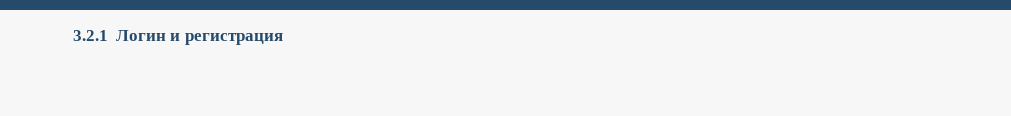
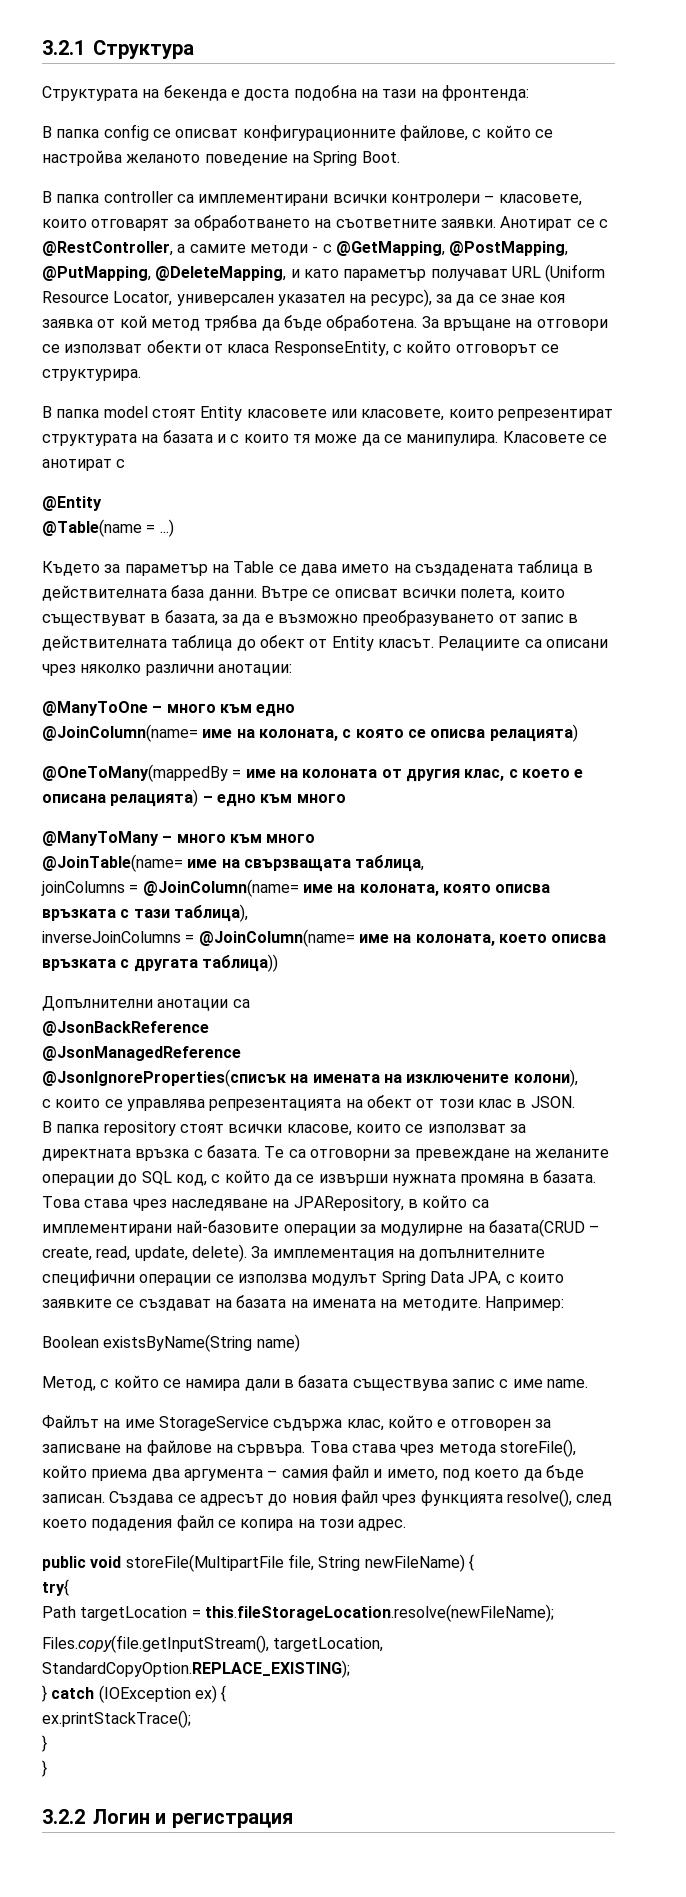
(108, 35) none -> [93,40,194,59] [42,85,529,101] [42,124,553,141] [42,150,400,166] [42,191,582,206] [42,215,608,231] [42,241,569,256] [42,264,606,282] [42,289,566,307] [42,315,608,331] [42,340,559,356] [42,369,141,381] [42,406,613,421] [42,430,607,446] [42,459,126,471] [42,496,102,511] [42,519,174,537] [42,560,593,576] [42,585,565,601] [42,610,579,626] [42,635,608,651] [42,664,292,676] [42,701,296,717] [42,724,578,742] [42,764,584,782] [42,789,346,807] [42,831,316,846] [42,854,425,872] [41,879,551,897] [42,904,248,922] [42,929,607,947] [42,954,278,972] [42,996,250,1011] [42,1021,209,1036] [42,1046,241,1061] [42,1069,578,1087] [42,1095,575,1111] [42,1121,526,1136] [42,1145,610,1161] [42,1170,596,1186] [42,1195,489,1211] [42,1219,600,1237] [42,1244,546,1262] [42,1270,564,1286] [42,1295,564,1311] [42,1334,300,1352] [42,1375,588,1391] [42,1415,551,1431] [42,1439,576,1457] [42,1465,584,1481] [42,1489,613,1507] [42,1515,407,1531] [42,1554,474,1572] [42,1579,69,1596] [42,1604,554,1622] [42,1635,384,1653] [42,1660,350,1678] [42,1685,227,1703] [42,1710,191,1728] [42,1735,47,1752] [42,1760,47,1777] [42,1809,85,1824] Структура // Структурата на бекенда е доста подобна на тази на фронтенда: // В папка config се описват конфигурационните файлове, с който се настройва желаното поведение на Spring Boot. // В папка controller са имплементирани всички контролери – класовете, които отговарят за обработването на съответните заявки. Анотират се с @RestController, а самите методи - с @GetMapping, @PostMapping, @PutMapping, @DeleteMapping, и като параметър получават URL (Uniform Resource Locator, универсален указател на ресурс), за да се знае коя заявка от кой метод трябва да бъде обработена. За връщане на отговори се използват обекти от класа ResponseEntity, с който отговорът се структурира. // В папка model стоят Entity класовете или класовете, които репрезентират структурата на базата и с които тя може да се манипулира. Класовете се анотират с // @Entity // @Table(name = ...) // Където за параметър на Table се дава името на създадената таблица в действителната база данни. Вътре се описват всички полета, които съществуват в базата, за да е възможно преобразуването от запис в действителната таблица до обект от Entity класът. Релациите са описани чрез няколко различни анотации: // @ManyToOne – много към едно // @JoinColumn(name= име на колоната, с която се описва релацията) // @OneToMany(mappedBy = име на колоната от другия клас, с което е описана релацията) – едно към много // @ManyToMany – много към много // @JoinTable(name= име на свързващата таблица, // joinColumns = @JoinColumn(name= име на колоната, която описва връзката с тази таблица), // inverseJoinColumns = @JoinColumn(name= име на колоната, което описва връзката с другата таблица)) // Допълнителни анотации са // @JsonBackReference // @JsonManagedReference // @JsonIgnoreProperties(списък на имената на изключените колони), // с които се управлява репрезентацията на обект от този клас в JSON. // В папка repository стоят всички класове, които се използват за директната връзка с базата. Те са отговорни за превеждане на желаните операции до SQL код, с който да се извърши нужната промяна в базата. Това става чрез наследяване на JPARepository, в който са имплементирани най-базовите операции за модулирне на базата(CRUD – create, read, update, delete). За имплементация на допълнителните специфични операции се използва модулът Spring Data JPA, с които заявките се създават на базата на имената на методите. Например: // Boolean existsByName(String name) // Метод, с който се намира дали в базата съществува запис с име name. // Файлът на име StorageService съдържа клас, който е отговорен за записване на файлове на сървъра. Това става чрез метода storeFile(), който приема два аргумента – самия файл и името, под което да бъде записан. Създава се адресът до новия файл чрез функцията resolve(), след което подадения файл се копира на този адрес. // public void storeFile(MultipartFile file, String newFileName) { // try{ // Path targetLocation = this.fileStorageLocation.resolve(newFileName); // Files.copy(file.getInputStream(), targetLocation, StandardCopyOption.REPLACE_EXISTING); // } catch (IOException ex) { // ex.printStackTrace(); // } // } // 3.2.2

